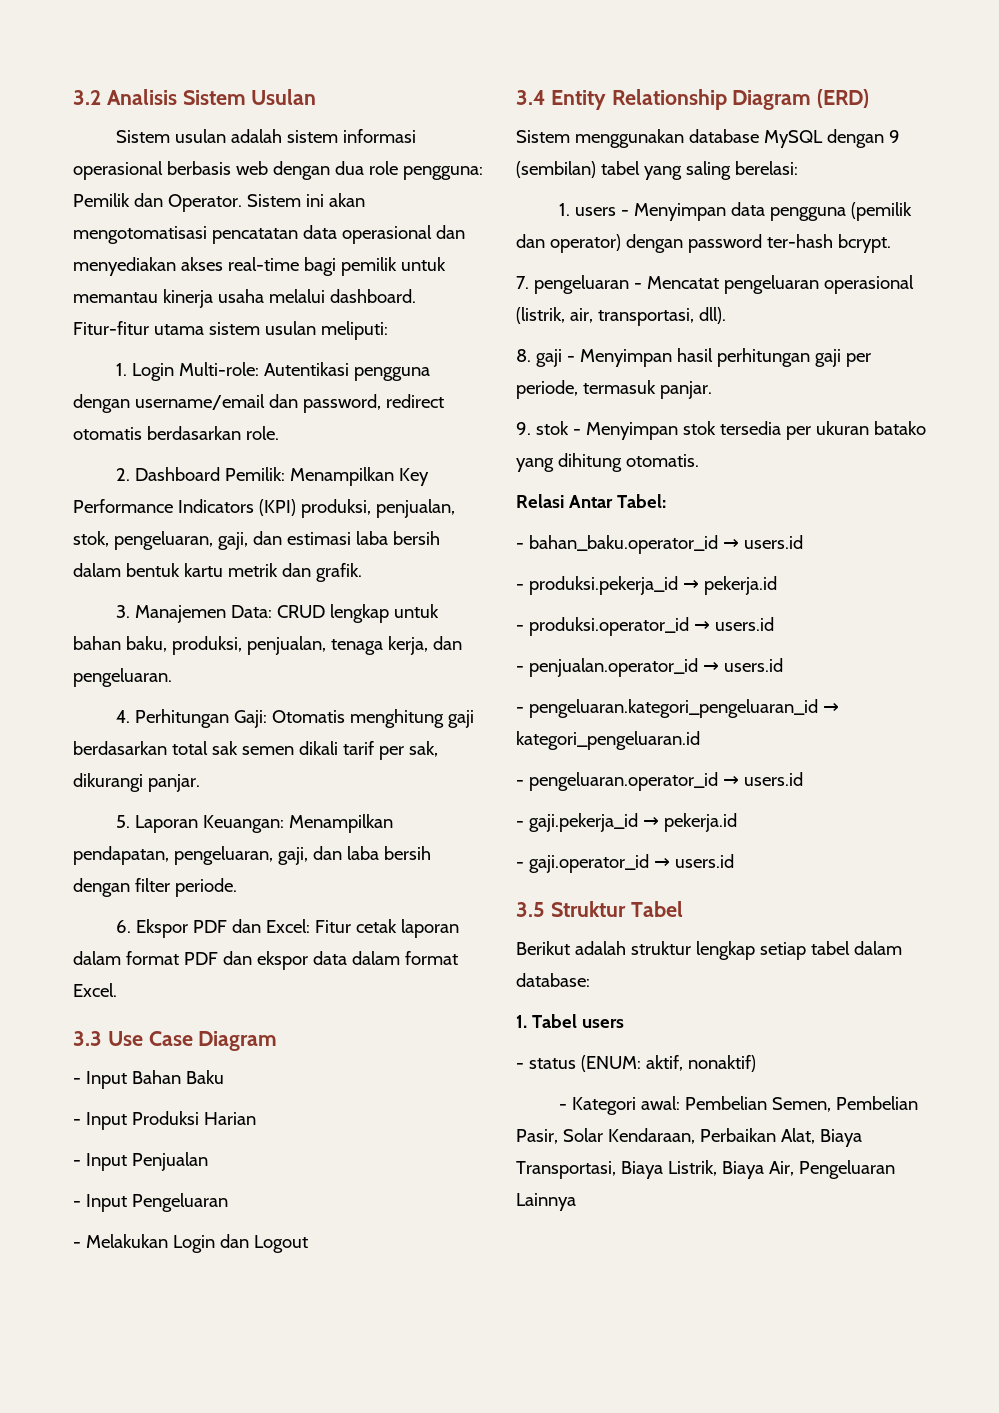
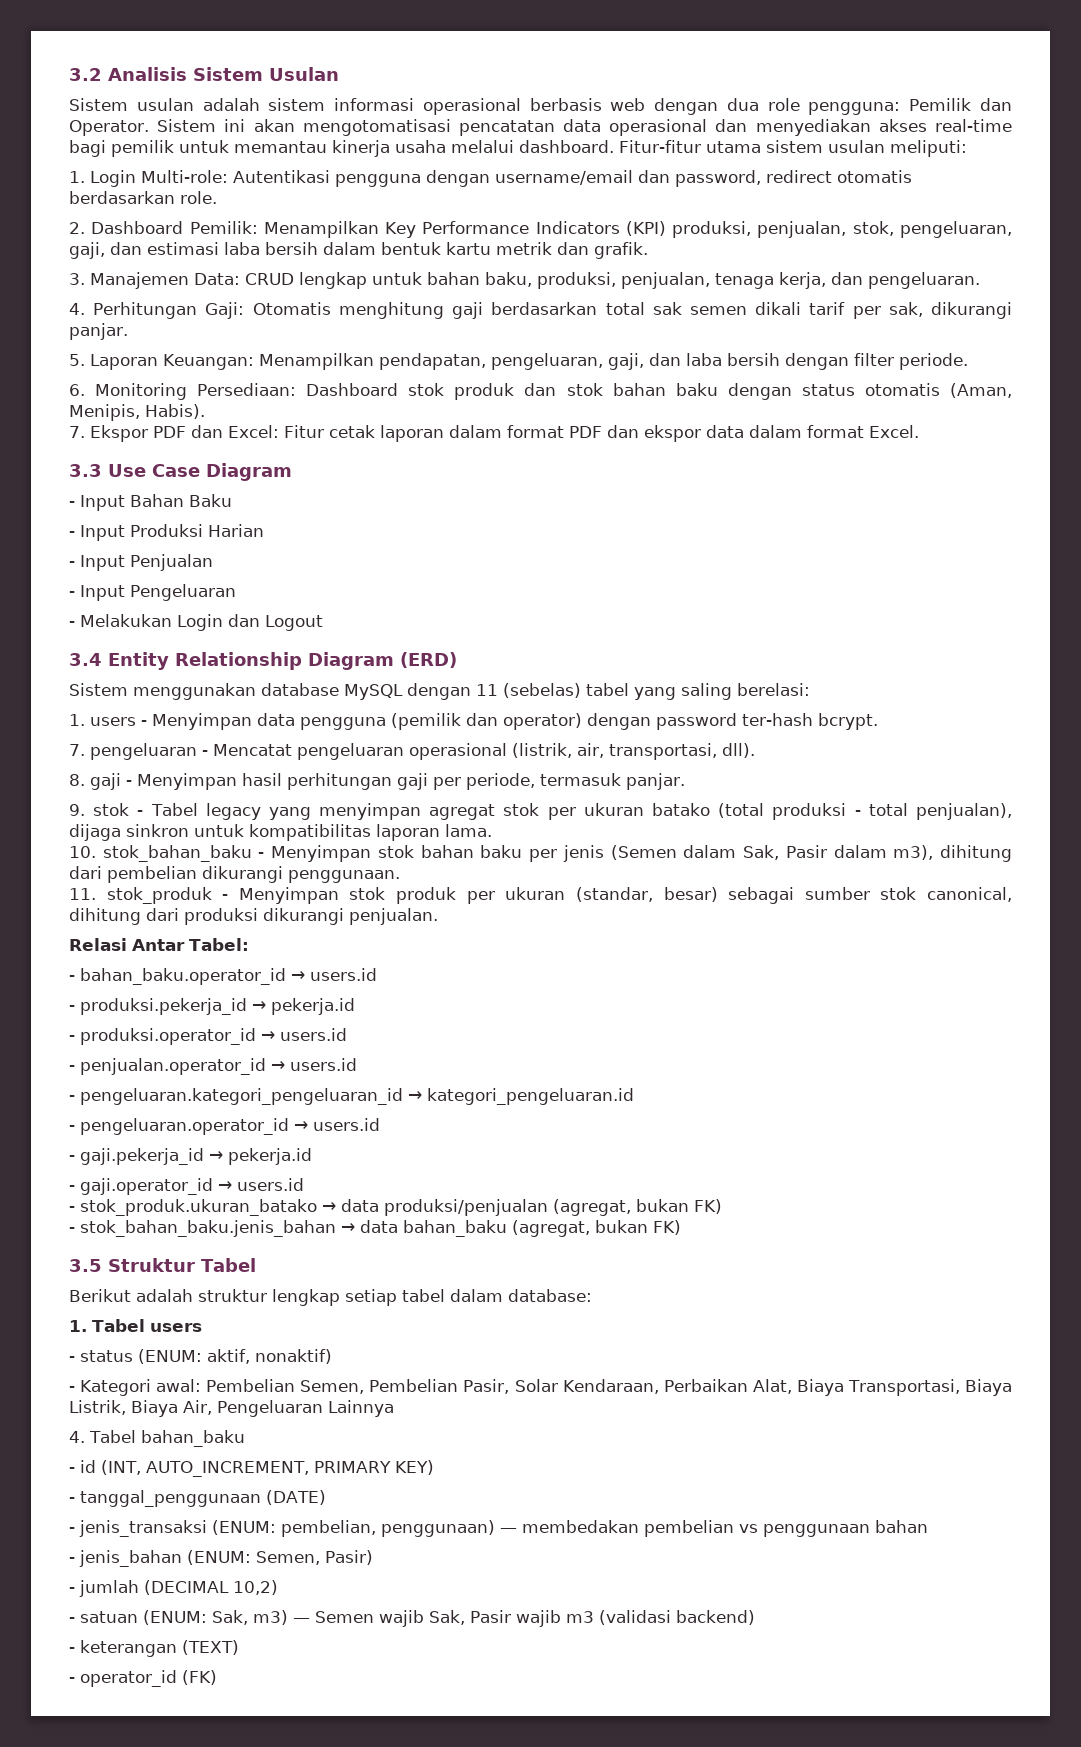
(131, 926) none -> [95,383,1013,400] [69,404,205,421] [69,426,85,438] Monitoring Persediaan: Dashboard stok produk dan stok bahan baku dengan status otomatis (Aman, Menipis, Habis). // 7.
[888,130,900,143] [516,161,596,178] 9 (sembilan) -> [476,683,581,698] 11 (sebelas)
[585,421,926,440] [516,453,699,472] Menyimpan stok tersedia per ukuran batako yang dihitung otomatis. -> [150,803,1012,820] [69,824,492,841] [69,845,1013,862] [69,866,400,883] [69,887,1013,904] [69,908,438,925] Tabel legacy yang menyimpan agregat stok per ukuran batako (total produksi - total penjualan), dijaga sinkron untuk kompatibilitas laporan lama. // 10. stok_bahan_baku - Menyimpan stok bahan baku per jenis (Semen dalam Sak, Pasir dalam m3), dihitung dari pembelian dikurangi penggunaan. // 11. stok_produk - Menyimpan stok produk per ukuran (standar, besar) sebagai sumber stok canonical, dihitung dari produksi dikurangi penjualan.
(734, 861) none -> [69,1199,722,1216] [69,1220,681,1237] // - stok_produk.ukuran_batako → data produksi/penjualan (agregat, bukan FK) // - stok_bahan_baku.jenis_bahan → data bahan_baku (agregat, bukan FK)
(576, 1202) none -> [69,1430,245,1447] [69,1460,434,1477] [69,1490,326,1507] [69,1520,928,1537] [69,1550,373,1567] [69,1580,278,1597] [69,1610,755,1627] [69,1640,239,1657] [69,1670,217,1687] // 4. Tabel bahan_baku // - id (INT, AUTO_INCREMENT, PRIMARY KEY) // - tanggal_penggunaan (DATE) // - jenis_transaksi (ENUM: pembelian, penggunaan) — membedakan pembelian vs penggunaan bahan // - jenis_bahan (ENUM: Semen, Pasir) // - jumlah (DECIMAL 10,2) // - satuan (ENUM: Sak, m3) — Semen wajib Sak, Pasir wajib m3 (validasi backend) // - keterangan (TEXT) // - operator_id (FK)

